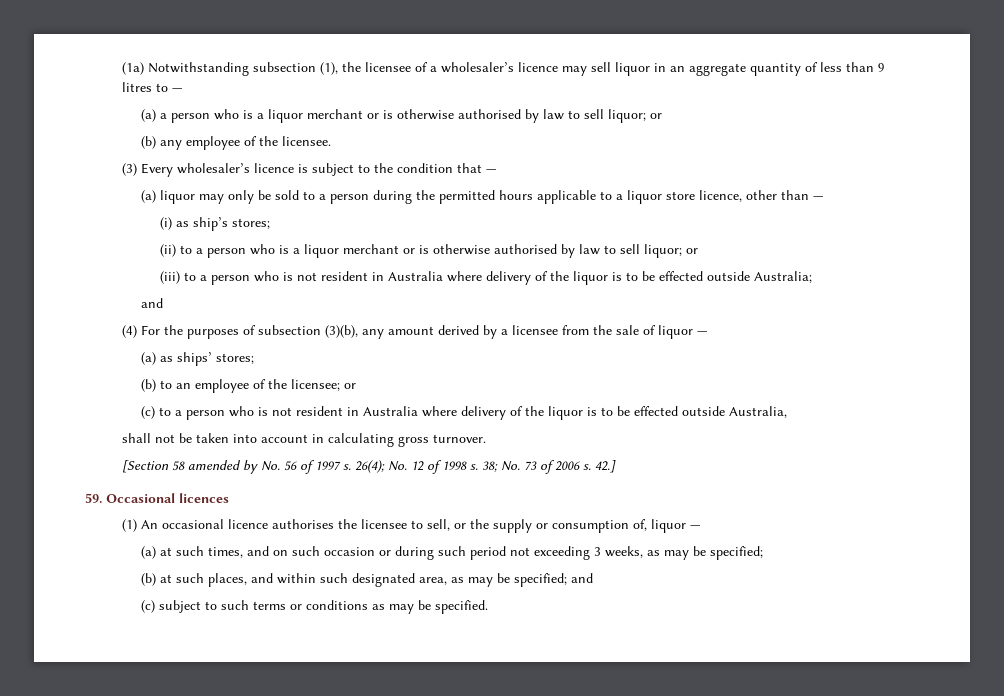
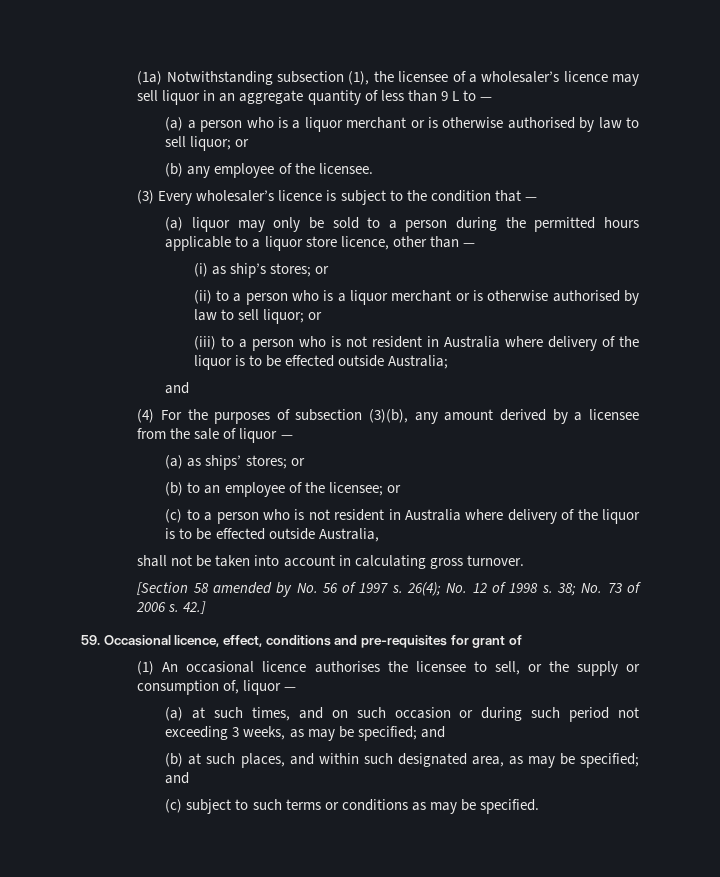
[122,82,153,92] litres -> [451,91,459,101] L
(270, 223) none -> [314,266,329,274] or
(254, 358) none -> [290,458,305,466] or
[179,493,229,503] licences -> [174,635,522,648] licence, effect, conditions and pre-requisites for grant of
(763, 553) none -> [420,726,445,738] and

